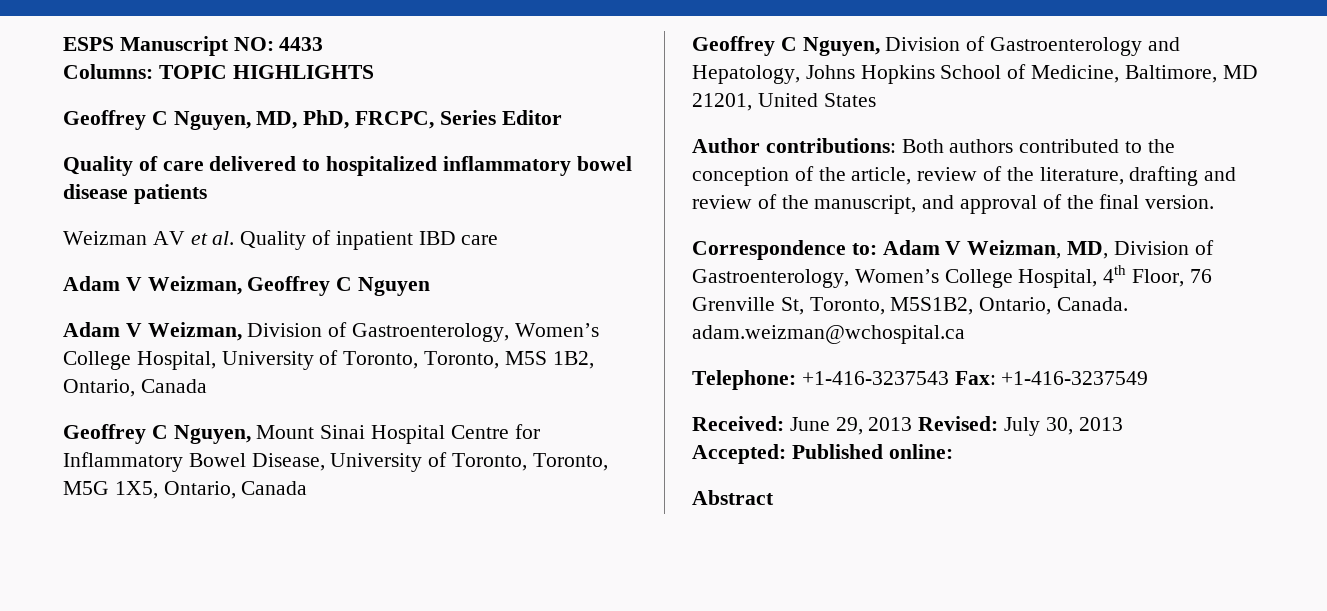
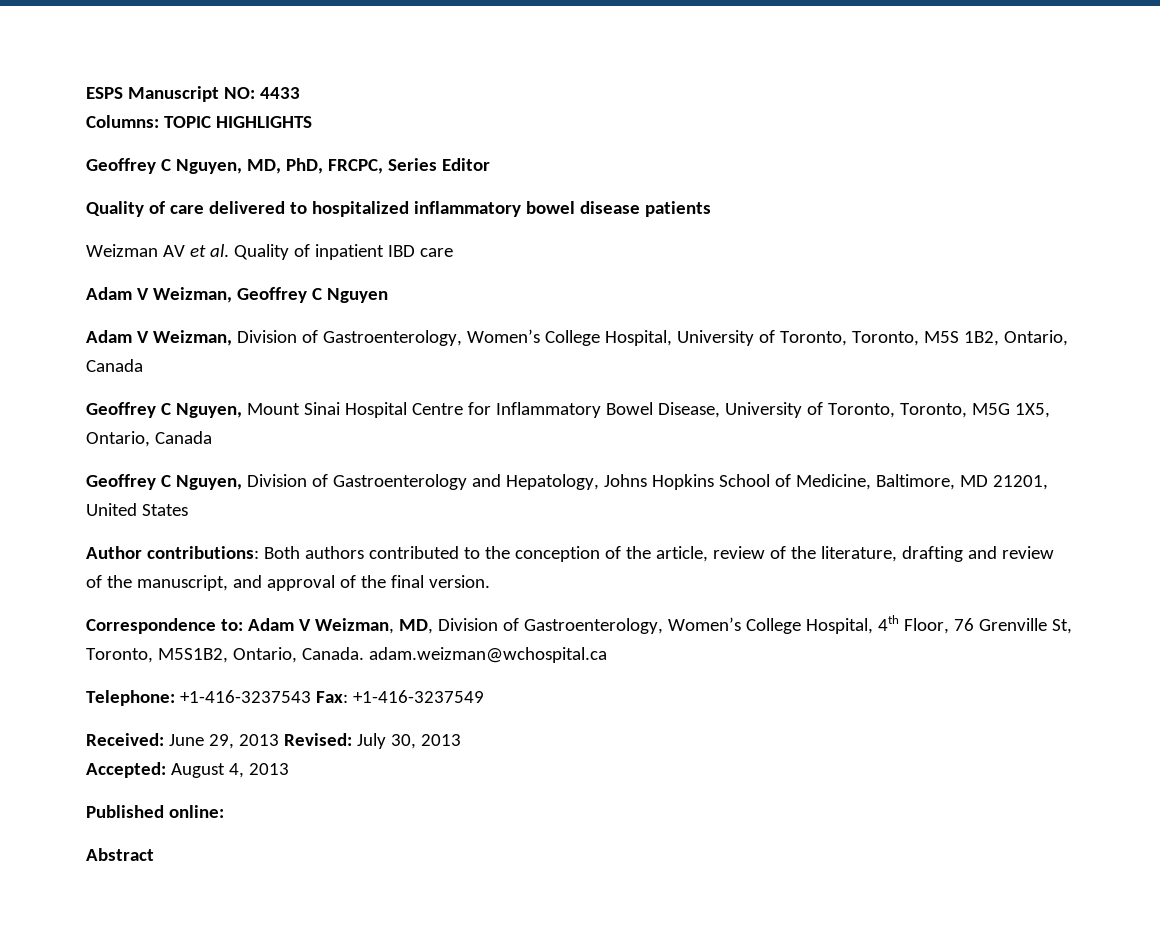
(786, 454) none -> [170,763,289,778] August 4, 2013 //

